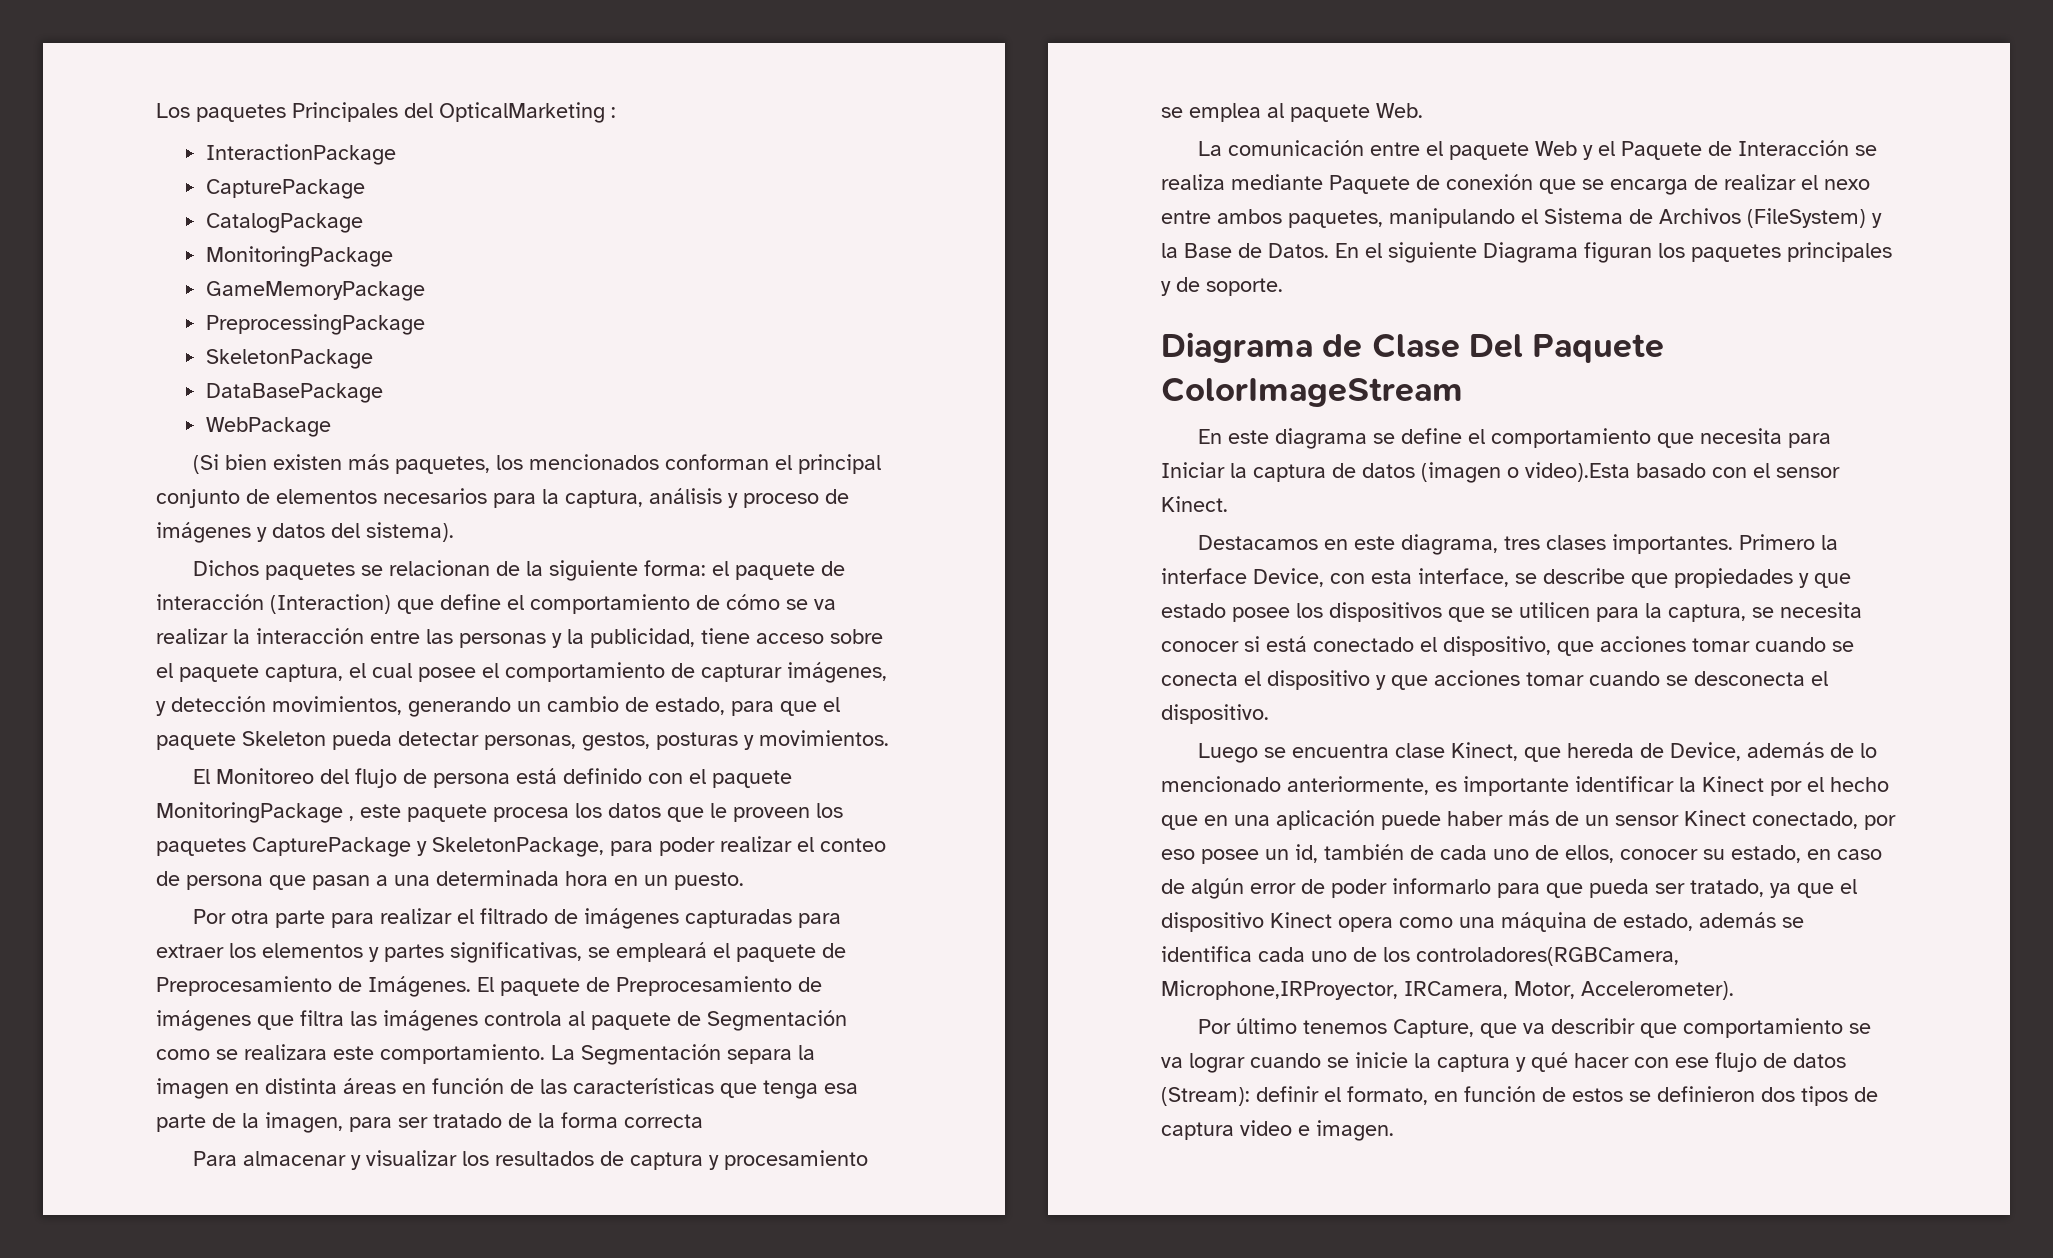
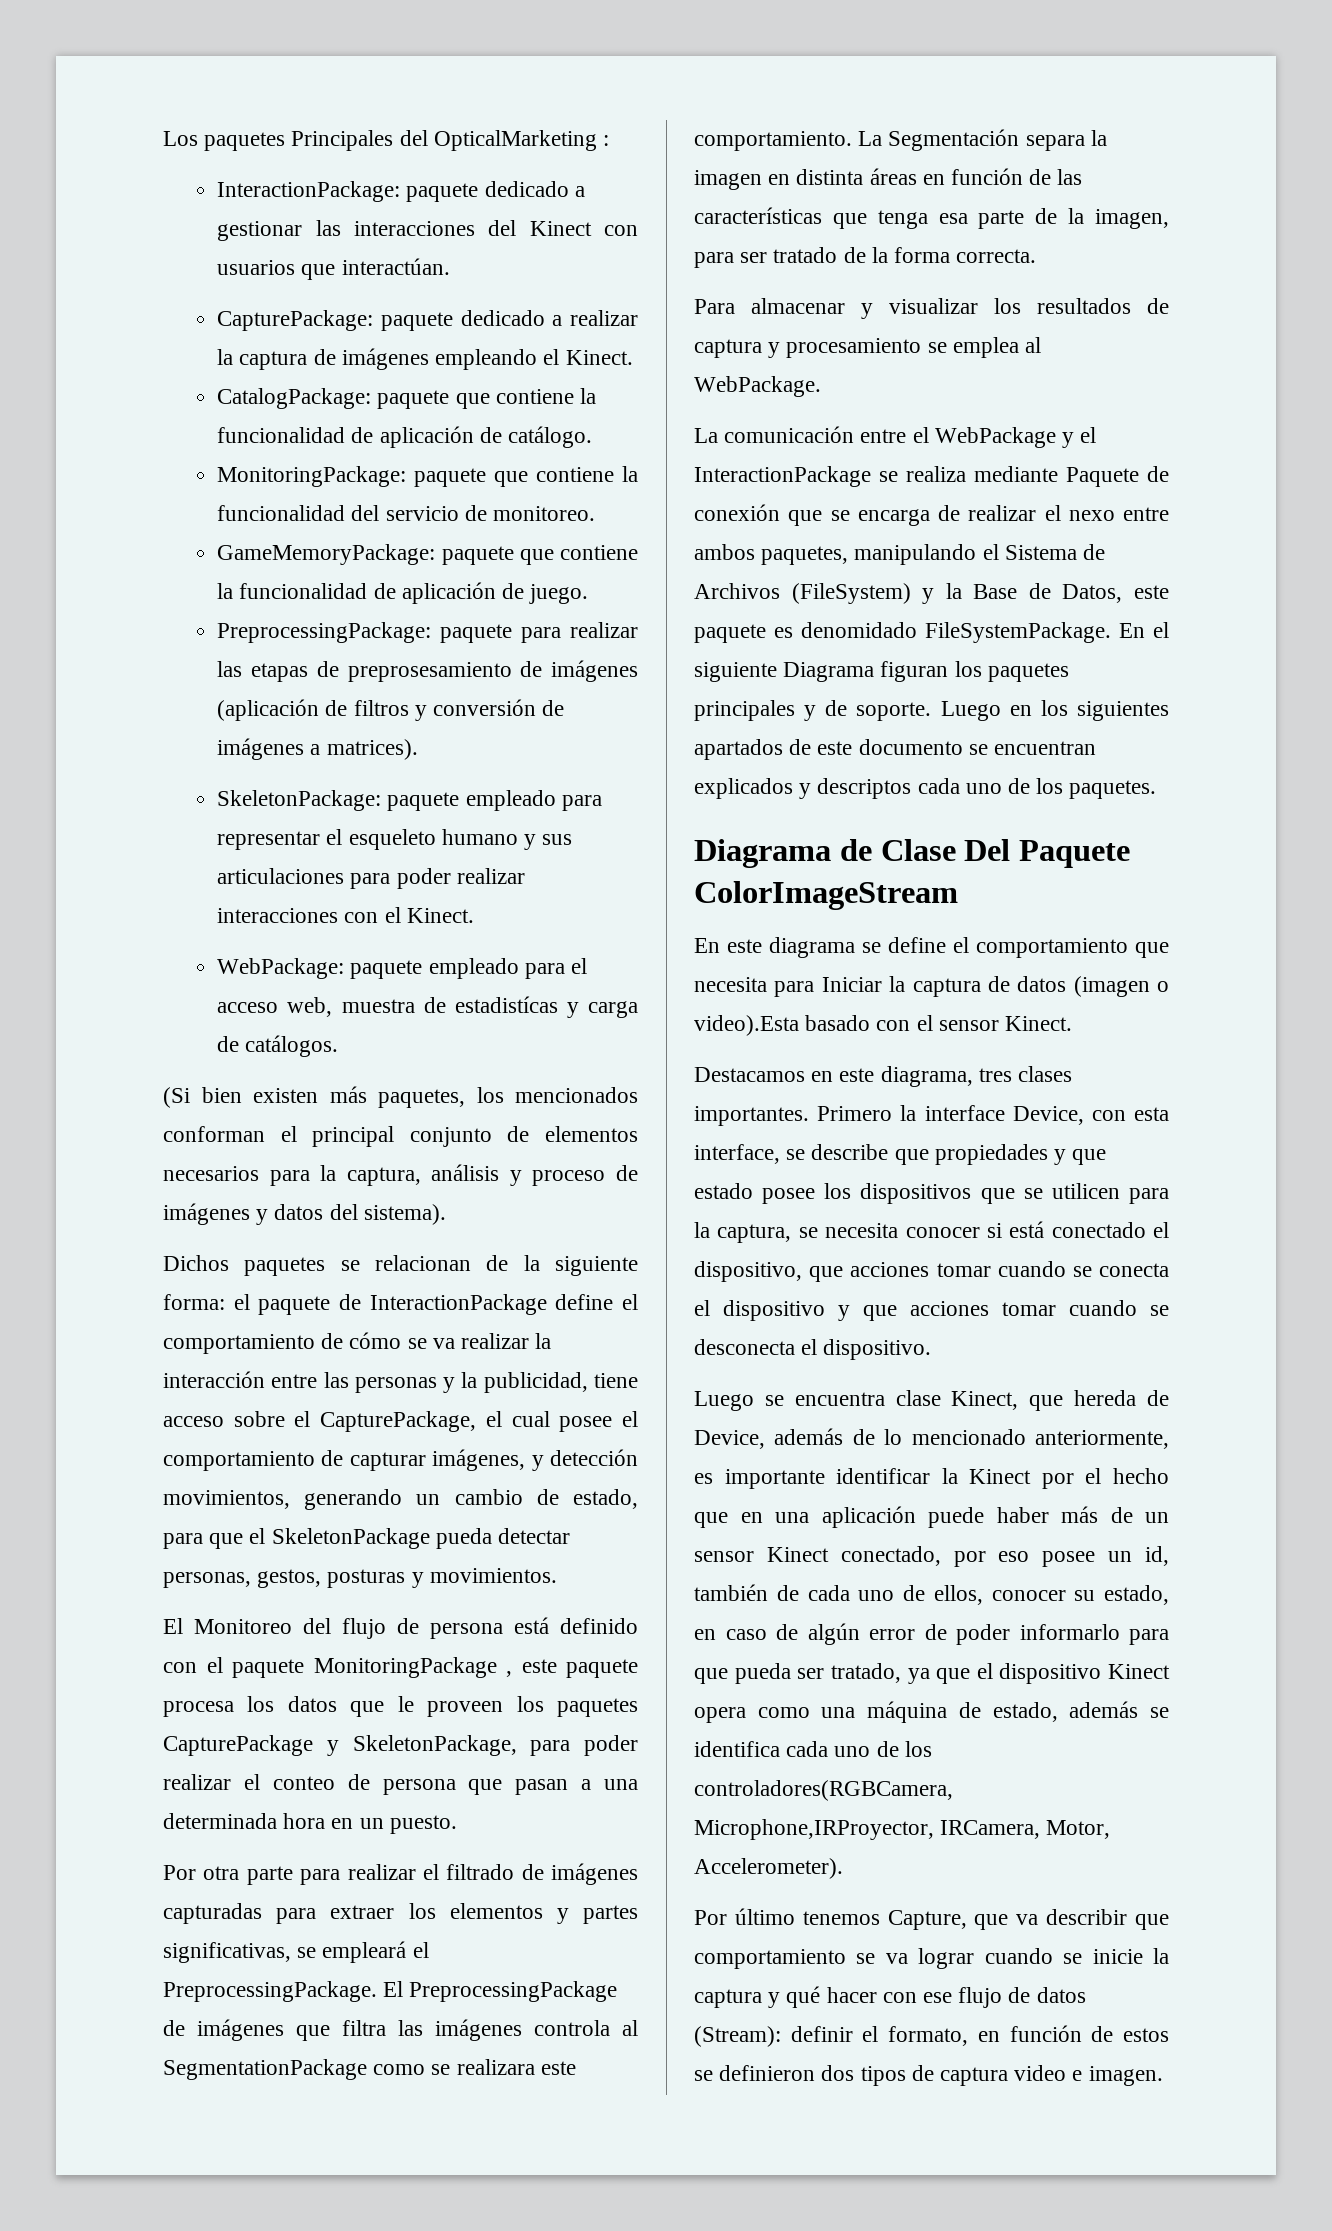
[205,144,396,165] [205,179,365,199] [205,213,363,233] [205,246,393,267] [205,281,425,301] [205,314,425,335] [205,349,373,369] [205,383,383,403] [205,417,331,437] InteractionPackage // CapturePackage // CatalogPackage // MonitoringPackage // GameMemoryPackage // PreprocessingPackage // SkeletonPackage // DataBasePackage // WebPackage -> [217,181,585,202] [217,220,638,241] [217,258,450,280] [217,310,638,331] [217,348,633,370] [217,388,597,409] [217,426,593,448] [217,466,638,487] [217,505,596,521] [217,544,638,565] [217,582,589,604] [217,622,638,643] [217,660,638,682] [217,699,565,721] [217,738,418,760] [217,790,602,811] [217,829,573,850] [217,868,525,889] [217,907,474,923] [217,958,588,979] [217,996,638,1018] [217,1035,339,1057] InteractionPackage: paquete dedicado a gestionar las interacciones del Kinect con usuarios que interactúan. // CapturePackage: paquete dedicado a realizar la captura de imágenes empleando el Kinect. // CatalogPackage: paquete que contiene la funcionalidad de aplicación de catálogo. // MonitoringPackage: paquete que contiene la funcionalidad del servicio de monitoreo. // GameMemoryPackage: paquete que contiene la funcionalidad de aplicación de juego. // PreprocessingPackage: paquete para realizar las etapas de preprosesamiento de imágenes (aplicación de filtros y conversión de imágenes a matrices). // SkeletonPackage: paquete empleado para representar el esqueleto humano y sus articulaciones para poder realizar interacciones con el Kinect. // WebPackage: paquete empleado para el acceso web, muestra de estadistícas y carga de catálogos.
[156,594,434,614] interacción (Interaction) que -> [369,1294,547,1315] InteractionPackage
[179,664,343,682] paquete captura, -> [320,1411,477,1432] CapturePackage,
[156,731,326,750] paquete Skeleton -> [271,1528,430,1549] SkeletonPackage
[736,943,846,962] [156,976,792,997] paquete de Preprocesamiento de Imágenes. El paquete de Preprocesamiento -> [163,1981,618,2002] PreprocessingPackage. El PreprocessingPackage
[591,1010,847,1031] paquete de Segmentación -> [163,2059,367,2080] SegmentationPackage
[624,1114,703,1128] correcta -> [956,249,1037,263] correcta.
[1290,103,1423,122] paquete Web. -> [694,376,821,397] WebPackage.
[1448,140,1849,160] paquete Web y el Paquete de Interacción -> [934,427,1097,448] [694,466,871,487] WebPackage y el InteractionPackage
[1268,243,1329,258] Datos. -> [1062,584,1169,603] [694,622,1111,643] Datos, este paquete es denomidado FileSystemPackage.
(1283, 287) none -> [940,700,1169,721] [694,739,1097,760] [694,778,1157,799] Luego en los siguientes apartados de este documento se encuentran explicados y descriptos cada uno de los paquetes.

